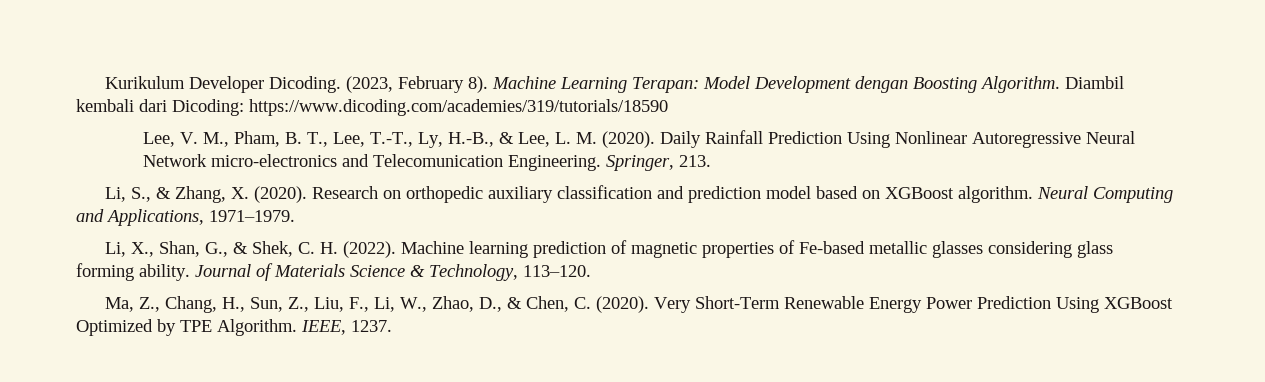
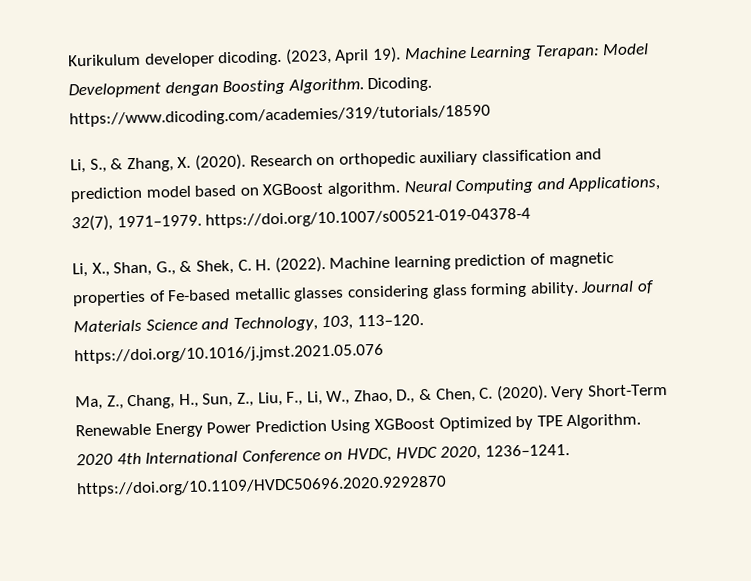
[188,76,488,93] Developer Dicoding. (2023, February 8). -> [144,46,401,68] developer dicoding. (2023, April 19).
[1064,76,1124,89] [76,99,668,116] [142,130,1135,148] [142,154,711,171] Diambil kembali dari Dicoding: https://www.dicoding.com/academies/319/tutorials/18590 // Lee, V. M., Pham, B. T., Lee, T.-T., Ly, H.-B., & Lee, L. M. (2020). Daily Rainfall Prediction Using Nonlinear Autoregressive Neural Network micro-electronics and Telecomunication Engineering. Springer, 213. -> [367,76,433,93] [69,104,491,128] Dicoding. https://www.dicoding.com/academies/319/tutorials/18590
(204, 217) none -> [71,214,113,232] 32(7),
(295, 216) none -> [205,207,532,229] https://doi.org/10.1007/s00521-019-04378-4
[410,264,518,281] & Technology, -> [201,315,354,332] and Technology, 103,
(591, 271) none -> [74,343,384,365] https://doi.org/10.1016/j.jmst.2021.05.076
[301,320,392,335] IEEE, 1237. -> [76,444,570,466] [76,475,447,498] 2020 4th International Conference on HVDC, HVDC 2020, 1236–1241. https://doi.org/10.1109/HVDC50696.2020.9292870

